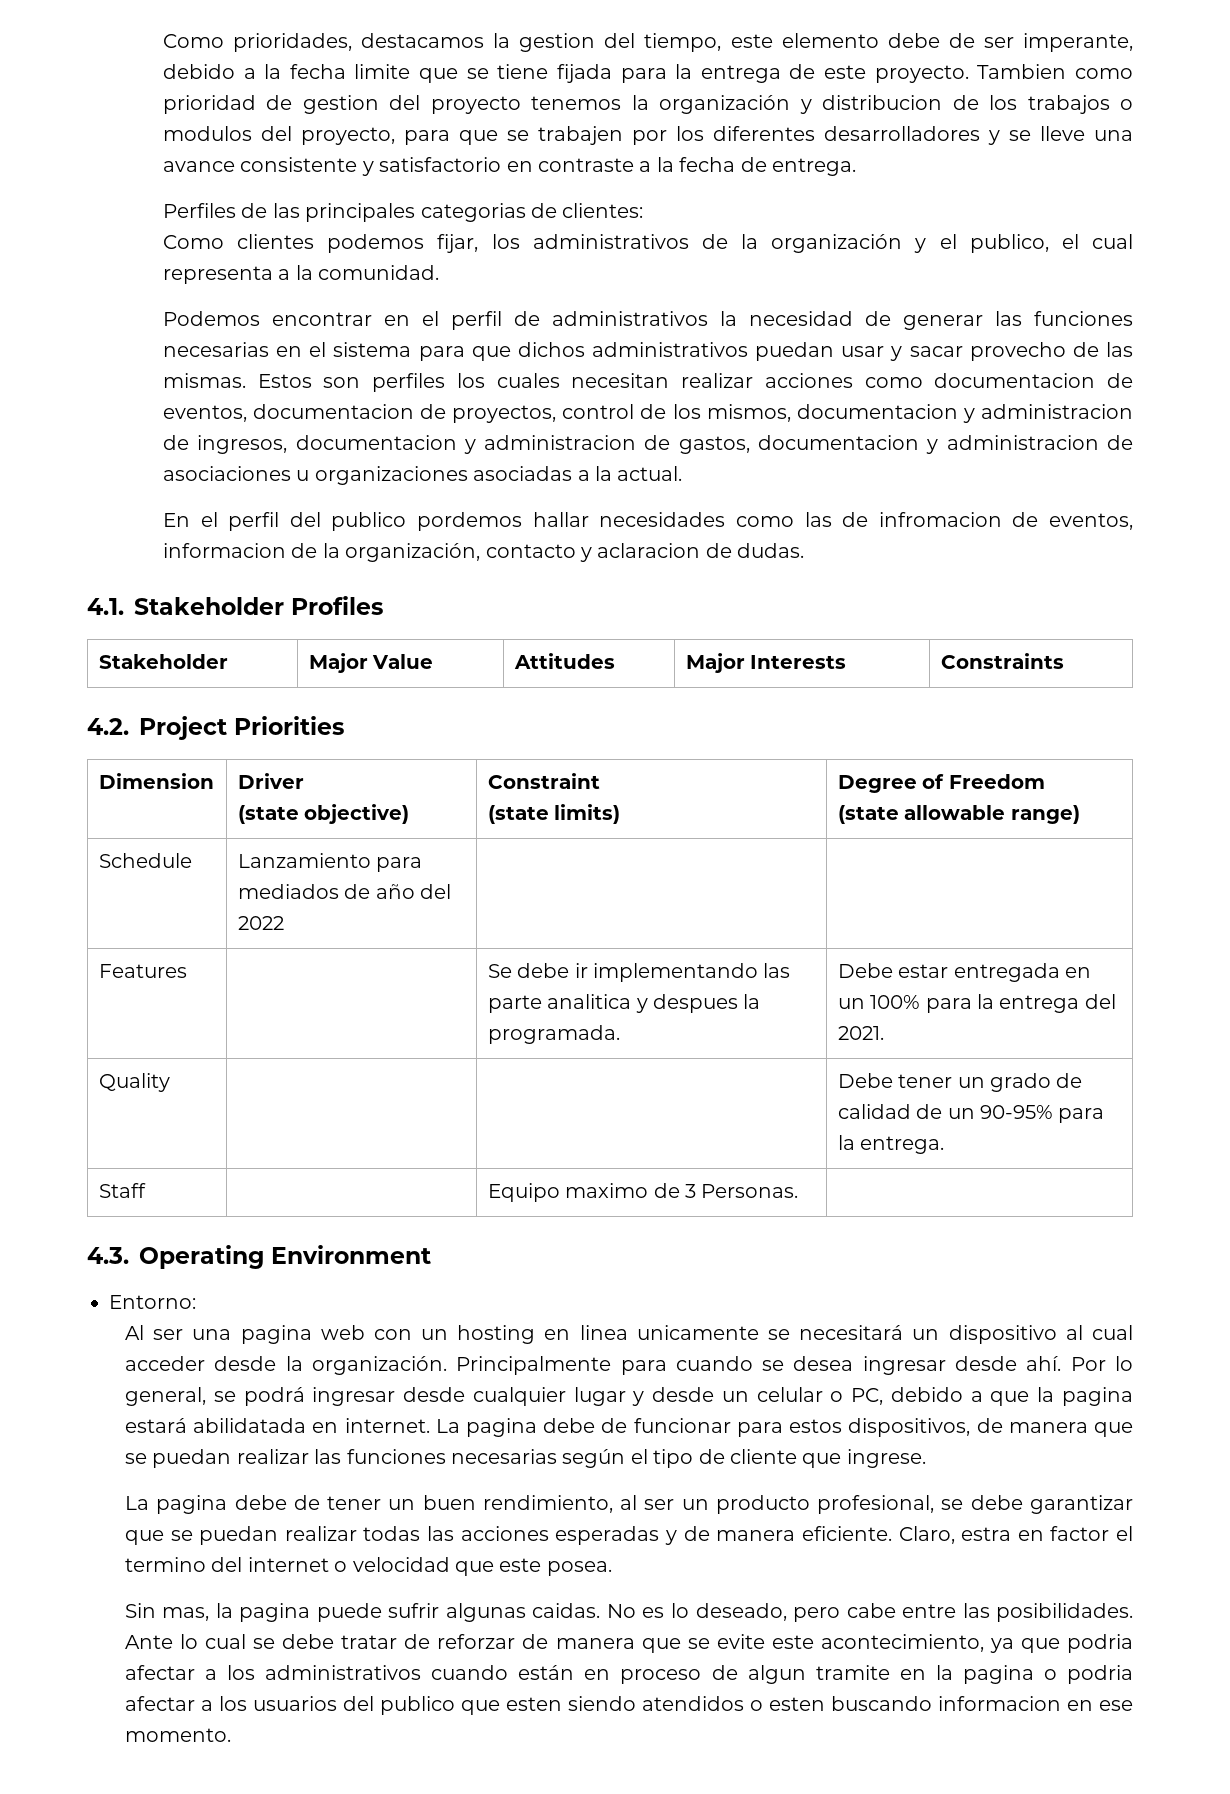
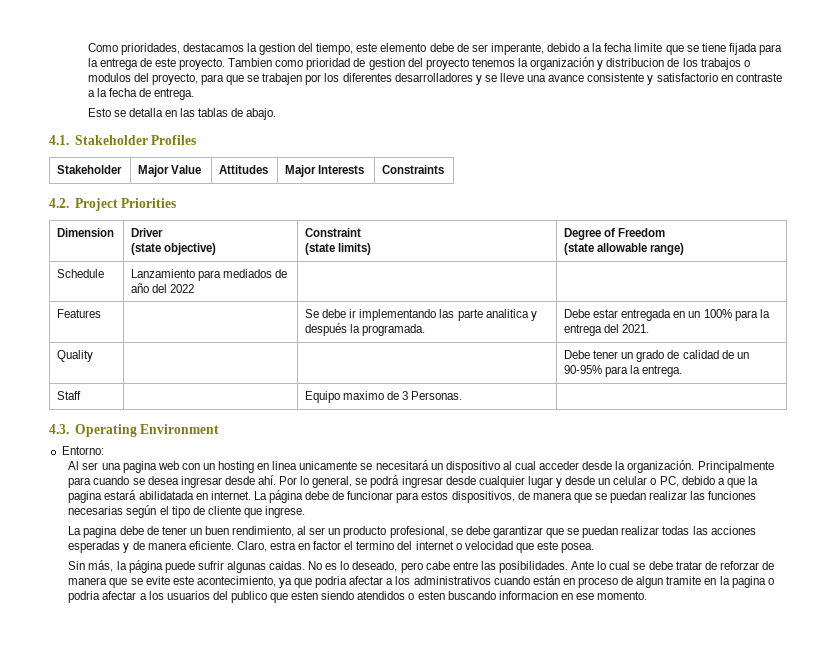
[162,203,644,222] [162,234,1133,253] [162,265,440,284] [162,311,1134,330] [162,342,1133,361] [162,373,1134,392] [162,404,1134,423] [162,435,1133,454] [162,466,683,485] [162,512,1134,531] [162,543,805,562] Perfiles de las principales categorias de clientes: // Como clientes podemos fijar, los administrativos de la organización y el publico, el cual representa a la comunidad. // Podemos encontrar en el perfil de administrativos la necesidad de generar las funciones necesarias en el sistema para que dichos administrativos puedan usar y sacar provecho de las mismas. Estos son perfiles los cuales necesitan realizar acciones como documentacion de eventos, documentacion de proyectos, control de los mismos, documentacion y administracion de ingresos, documentacion y administracion de gastos, documentacion y administracion de asociaciones u organizaciones asociadas a la actual. // En el perfil del publico pordemos hallar necesidades como las de infromacion de eventos, informacion de la organización, contacto y aclaracion de dudas. -> [87,108,277,120] Esto se detalla en las tablas de abajo.
[652,994,738,1013] despues -> [305,323,348,336] después
[466,1418,538,1437] pagina -> [268,490,303,503] página
[162,1603,311,1622] mas, la pagina -> [88,560,163,573] más, la página

